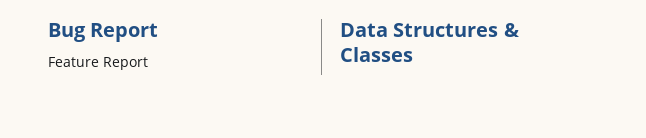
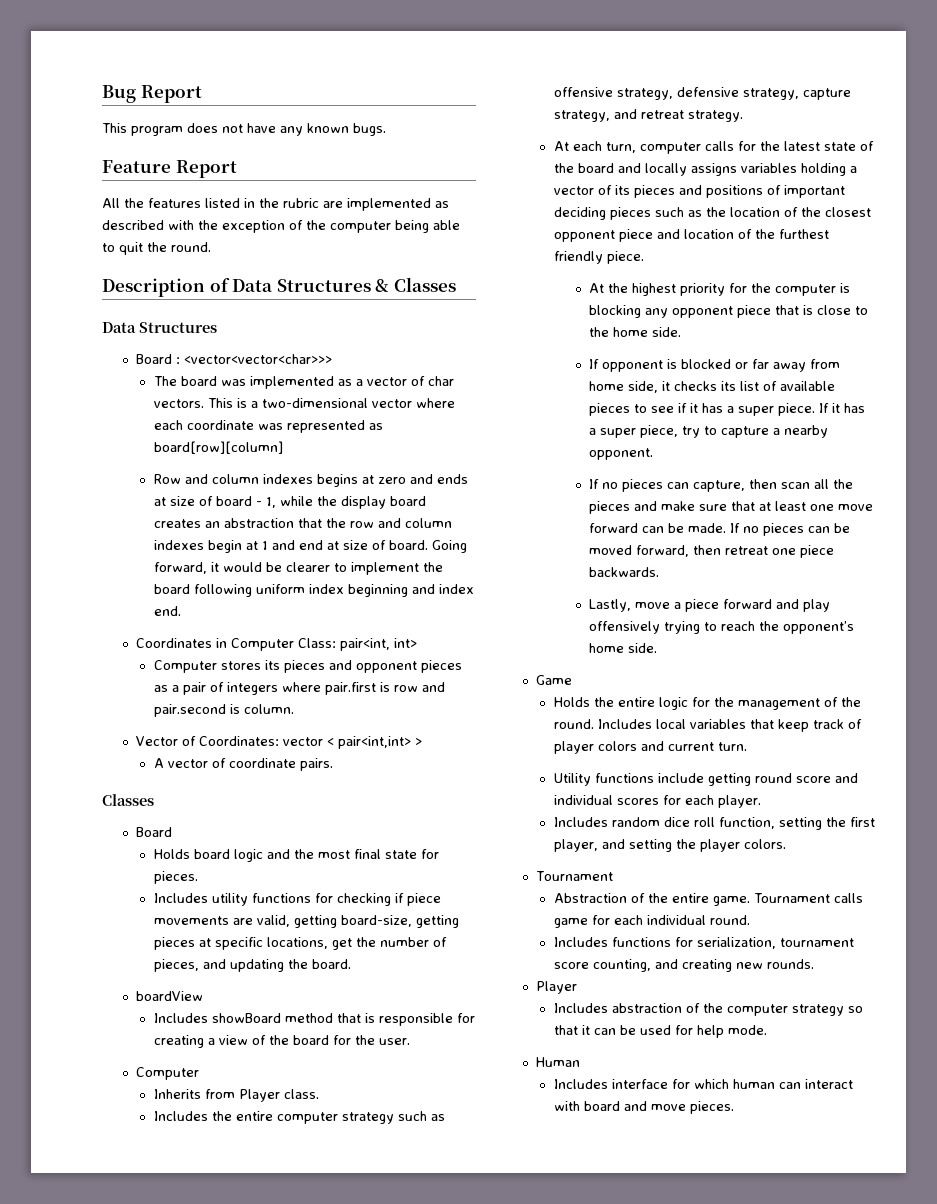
[48,57,148,70] [340,23,519,37] [340,47,413,62] Feature Report // Data Structures & Classes -> [102,123,386,136] [102,160,237,178] [102,198,449,211] [102,220,460,233] [102,242,211,255] [102,277,456,297] [102,322,217,333] [135,354,332,364] [153,376,454,389] [153,398,455,408] [153,420,383,433] [153,441,283,454] [153,474,468,487] [153,496,426,509] [153,518,452,528] [153,540,467,553] [153,562,443,575] [153,584,474,597] [153,606,181,616] [135,638,417,651] [153,660,462,673] [153,682,445,695] [153,704,294,717] [135,736,422,749] [153,758,333,771] [102,794,154,806] [135,827,172,837] [153,849,439,862] [153,871,198,884] [153,893,441,906] [153,915,459,928] [153,937,447,950] [153,959,351,972] [135,991,203,1001] [153,1013,475,1026] [153,1035,410,1048] [135,1067,199,1080] [153,1089,319,1102] [153,1111,445,1124] [553,87,851,100] [553,109,743,122] [553,141,874,154] [553,163,857,176] [553,185,845,198] [553,207,871,220] [553,229,829,242] [553,251,644,264] [589,283,851,296] [589,305,869,318] [589,327,682,337] [589,359,841,372] [589,381,836,393] [589,403,866,416] [589,425,829,438] [589,448,654,460] [589,479,854,492] [589,501,874,514] [589,523,851,536] [589,545,835,558] [589,567,660,577] [589,599,831,612] [589,621,855,634] [589,643,658,653] [535,675,572,685] [553,697,861,710] [553,719,862,732] [553,741,747,754] [553,773,858,786] [553,795,761,808] [553,817,875,830] [553,839,786,852] [535,871,613,881] [553,893,864,906] [553,915,750,928] [553,937,854,949] [553,959,814,972] [535,981,577,994] [553,1003,863,1016] [553,1025,767,1038] [535,1057,580,1067] [553,1079,853,1089] [553,1101,734,1114] This program does not have any known bugs. // Feature Report // All the features listed in the rubric are implemented as described with the exception of the computer being able to quit the round. // Description of Data Structures & Classes // Data Structures // Board : <vector<vector<char>>> // The board was implemented as a vector of char vectors. This is a two-dimensional vector where each coordinate was represented as board[row][column] // Row and column indexes begins at zero and ends at size of board - 1, while the display board creates an abstraction that the row and column indexes begin at 1 and end at size of board. Going forward, it would be clearer to implement the board following uniform index beginning and index end. // Coordinates in Computer Class: pair<int, int> // Computer stores its pieces and opponent pieces as a pair of integers where pair.first is row and pair.second is column. // Vector of Coordinates: vector < pair<int,int> > // A vector of coordinate pairs. // Classes // Board // Holds board logic and the most final state for pieces. // Includes utility functions for checking if piece movements are valid, getting board-size, getting pieces at specific locations, get the number of pieces, and updating the board. // boardView // Includes showBoard method that is responsible for creating a view of the board for the user. // Computer // Inherits from Player class. // Includes the entire computer strategy such as offensive strategy, defensive strategy, capture strategy, and retreat strategy. // At each turn, computer calls for the latest state of the board and locally assigns variables holding a vector of its pieces and positions of important deciding pieces such as the location of the closest opponent piece and location of the furthest friendly piece. // At the highest priority for the computer is blocking any opponent piece that is close to the home side. // If opponent is blocked or far away from home side, it checks its list of available pieces to see if it has a super piece. If it has a super piece, try to capture a nearby opponent. // If no pieces can capture, then scan all the pieces and make sure that at least one move forward can be made. If no pieces can be moved forward, then retreat one piece backwards. // Lastly, move a piece forward and play offensively trying to reach the opponent’s home side. // Game // Holds the entire logic for the management of the round. Includes local variables that keep track of player colors and current turn. // Utility functions include getting round score and individual scores for each player. // Includes random dice roll function, setting the first player, and setting the player colors. // Tournament // Abstraction of the entire game. Tournament calls game for each individual round. // Includes functions for serialization, tournament score counting, and creating new rounds. // Player // Includes abstraction of the computer strategy so that it can be used for help mode. // Human // Includes interface for which human can interact with board and move pieces.

